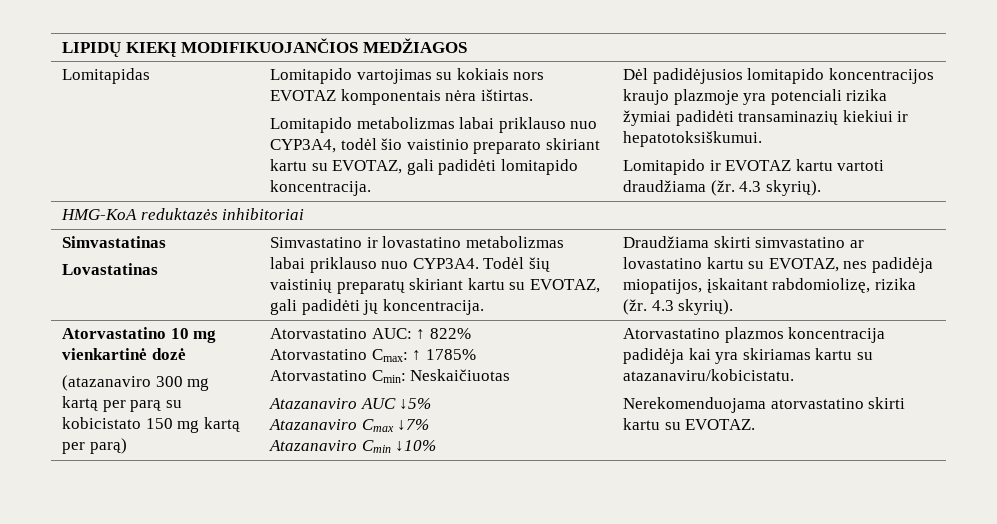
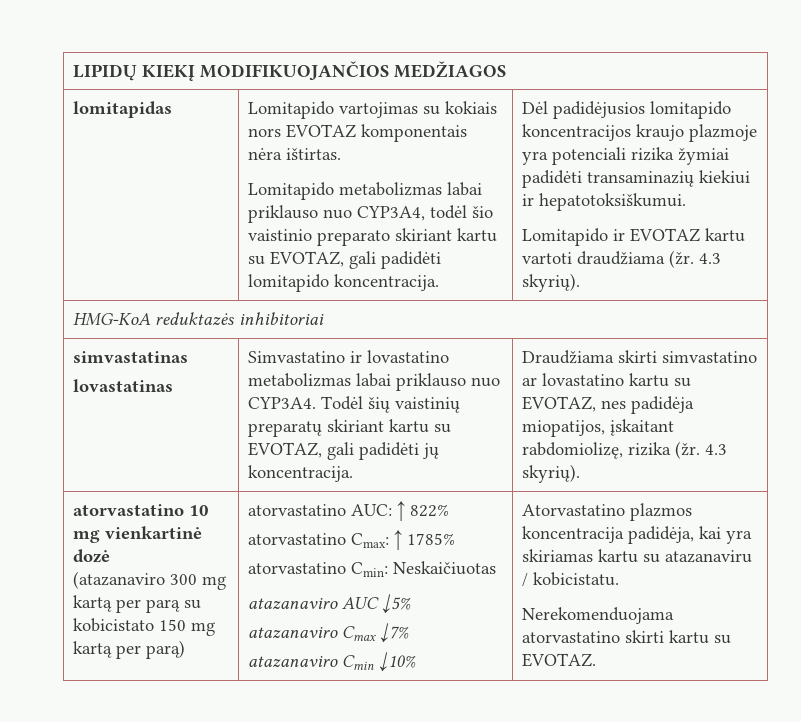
[62,68,151,84] Lomitapidas -> [72,101,172,118] lomitapidas
[62,236,167,248] [62,263,159,275] Simvastatinas // Lovastatinas -> [72,351,188,363] [72,379,173,392] simvastatinas // lovastatinas
[62,327,167,339] Atorvastatino -> [72,504,184,516] atorvastatino
[270,328,368,339] Atorvastatino -> [247,504,346,516] atorvastatino
[270,349,368,360] Atorvastatino -> [247,533,346,545] atorvastatino
[270,370,368,381] Atorvastatino -> [247,562,346,574] atorvastatino
[269,398,358,409] Atazanaviro -> [247,598,338,609] atazanaviro
[269,419,358,430] Atazanaviro -> [247,627,338,638] atazanaviro
[269,440,358,451] Atazanaviro -> [247,656,338,667] atazanaviro
[623,348,685,364] padidėja -> [627,526,694,544] padidėja,
[623,369,795,381] atazanaviru/kobicistatu. -> [664,550,752,563] [521,572,619,587] atazanaviru / kobicistatu.

